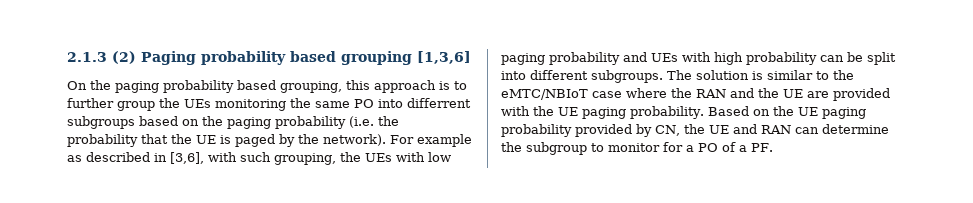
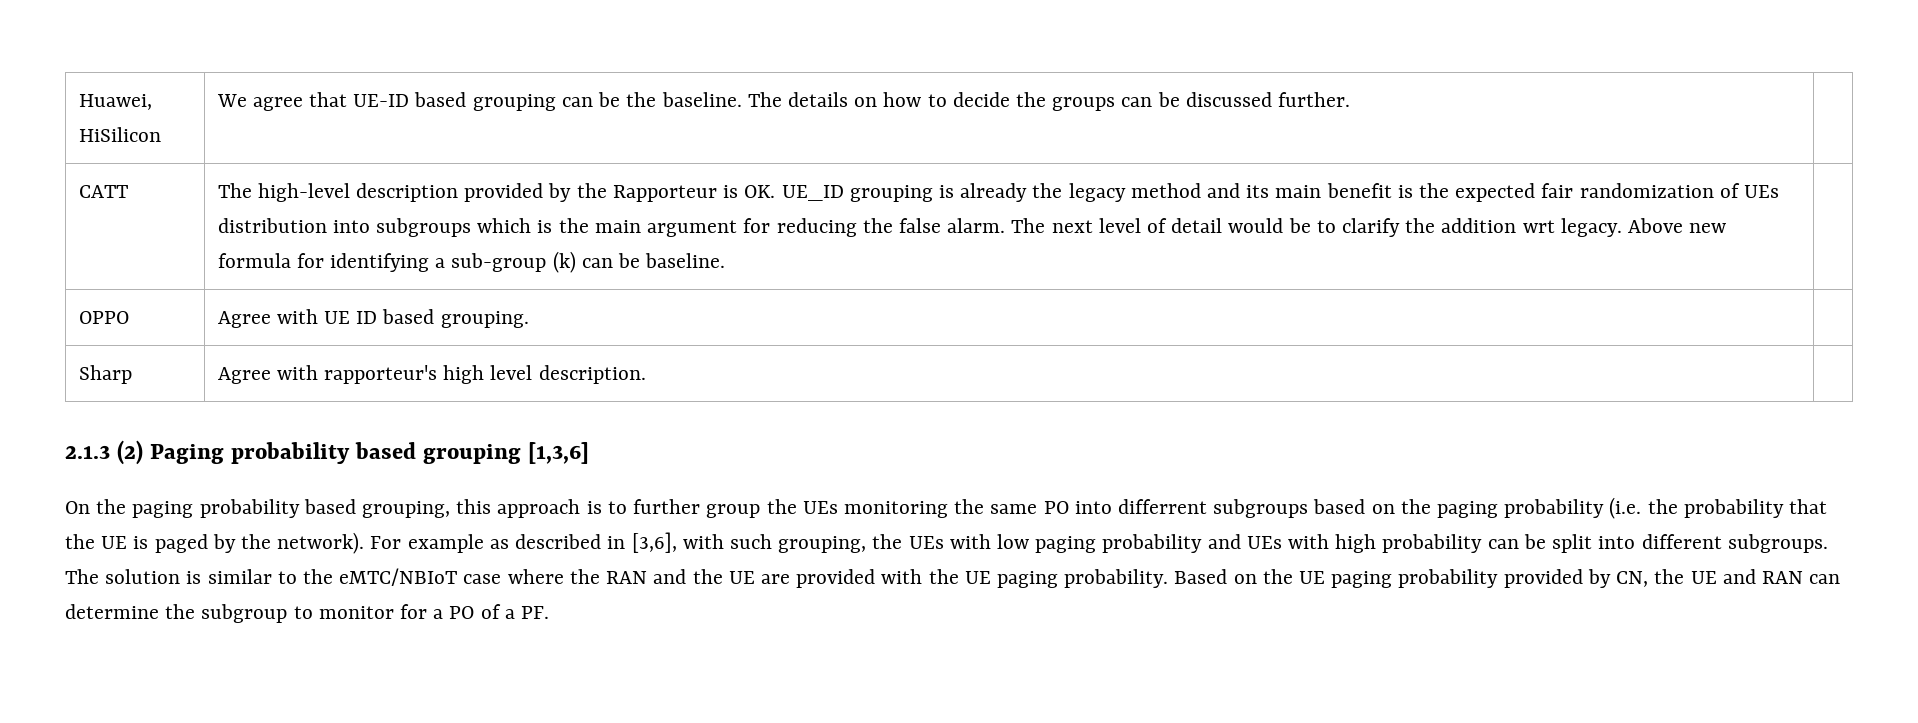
(67, 57) none -> [78,94,152,110] [78,127,161,142] [216,92,1351,111] [78,185,128,198] [217,183,1780,202] [217,218,1727,237] [217,251,726,273] [78,311,129,324] [217,309,529,328] [78,365,132,384] [217,365,646,384] Huawei, HiSilicon | We agree that UE-ID based grouping can be the baseline. The details on how to decide the groups can be discussed further. | // CATT | The high-level description provided by the Rapporteur is OK. UE_ID grouping is already the legacy method and its main benefit is the expected fair randomization of UEs distribution into subgroups which is the main argument for reducing the false alarm. The next level of detail would be to clarify the addition wrt legacy. Above new formula for identifying a sub-group (k) can be baseline. | // OPPO | Agree with UE ID based grouping. | // Sharp | Agree with rapporteur's high level description. | //

